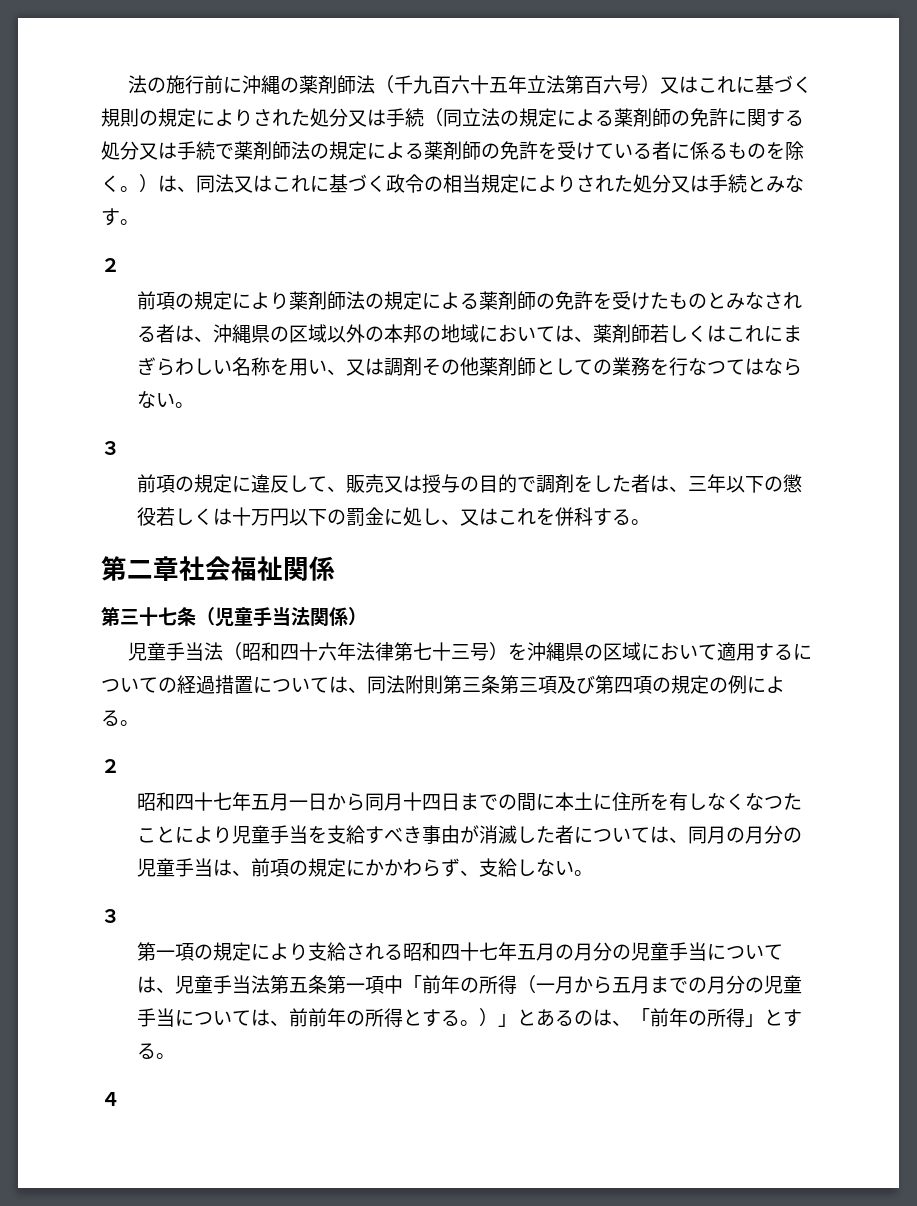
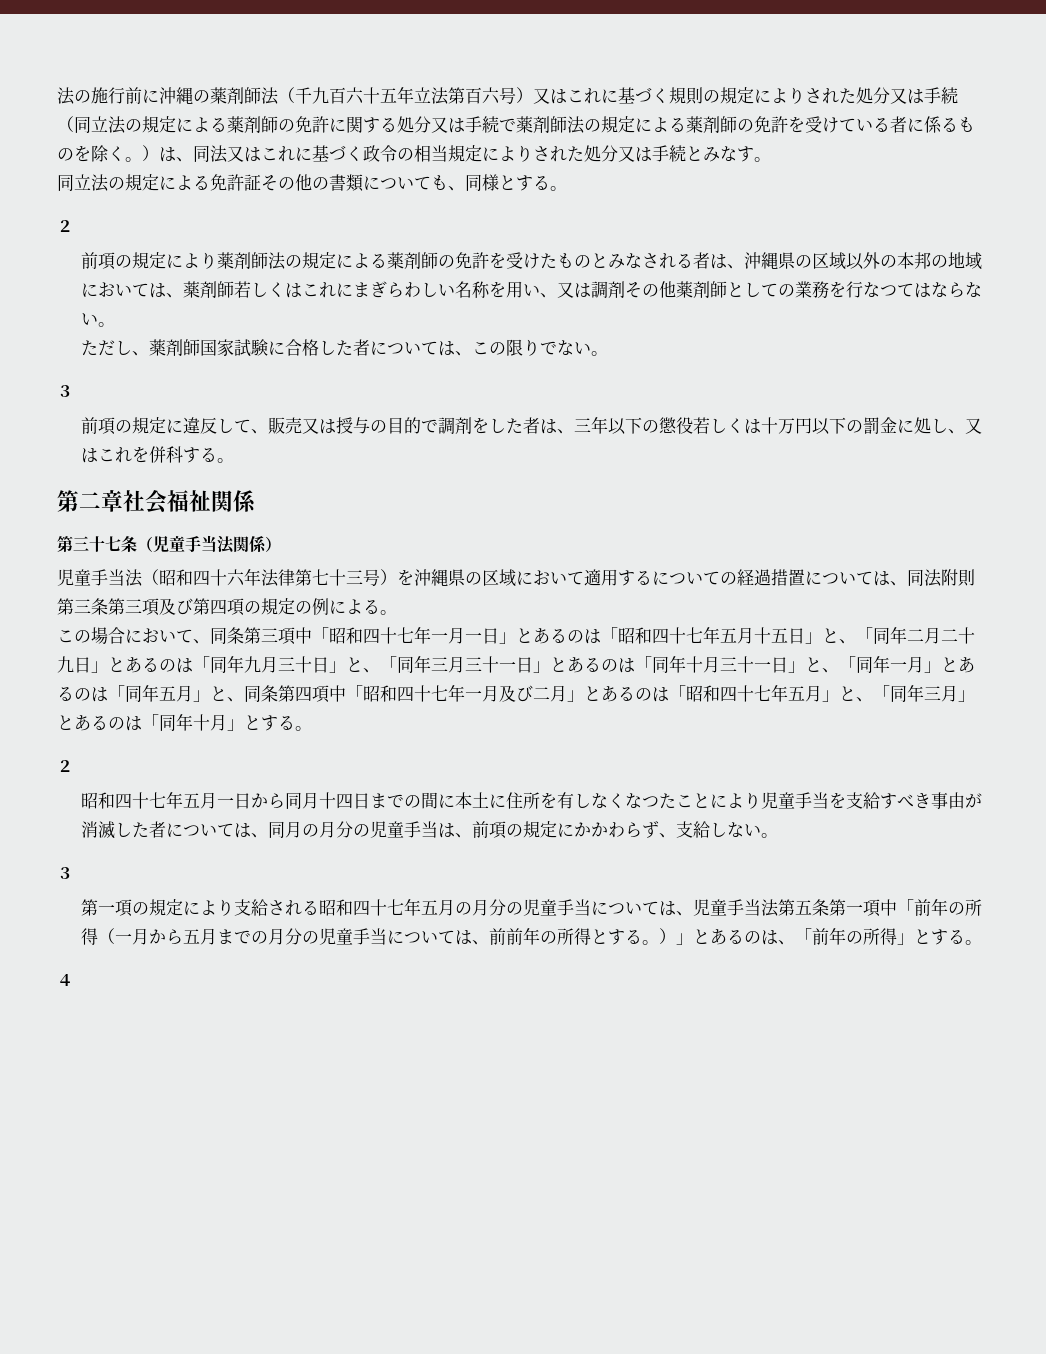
(139, 222) none -> [57,174,567,192] // 同立法の規定による免許証その他の書類についても、同様とする。
(194, 405) none -> [81,339,609,357] // ただし、薬剤師国家試験に合格した者については、この限りでない。
(139, 723) none -> [57,626,975,645] [57,655,975,673] [57,684,975,703] [57,713,312,731] // この場合において、同条第三項中「昭和四十七年一月一日」とあるのは「昭和四十七年五月十五日」と、「同年二月二十九日」とあるのは「同年九月三十日」と、「同年三月三十一日」とあるのは「同年十月三十一日」と、「同年一月」とあるのは「同年五月」と、同条第四項中「昭和四十七年一月及び二月」とあるのは「昭和四十七年五月」と、「同年三月」とあるのは「同年十月」とする。

